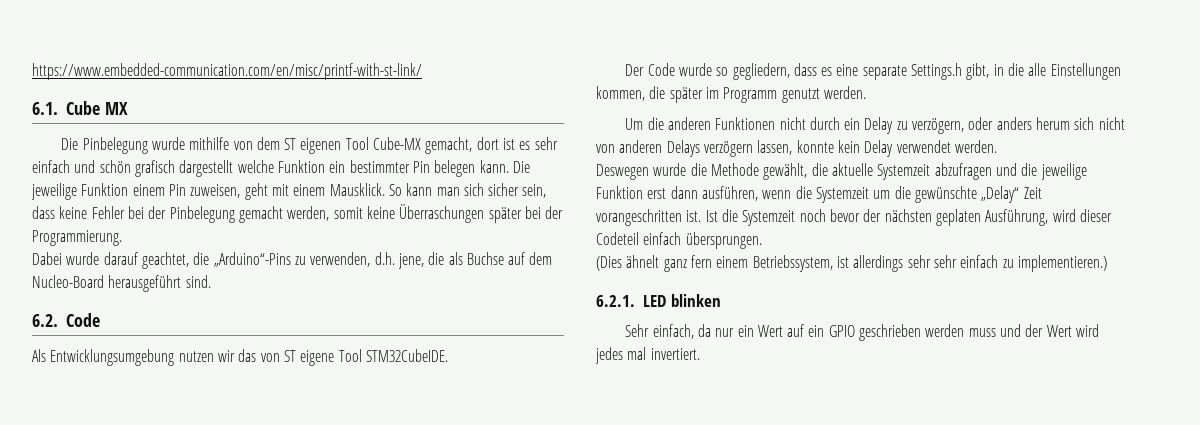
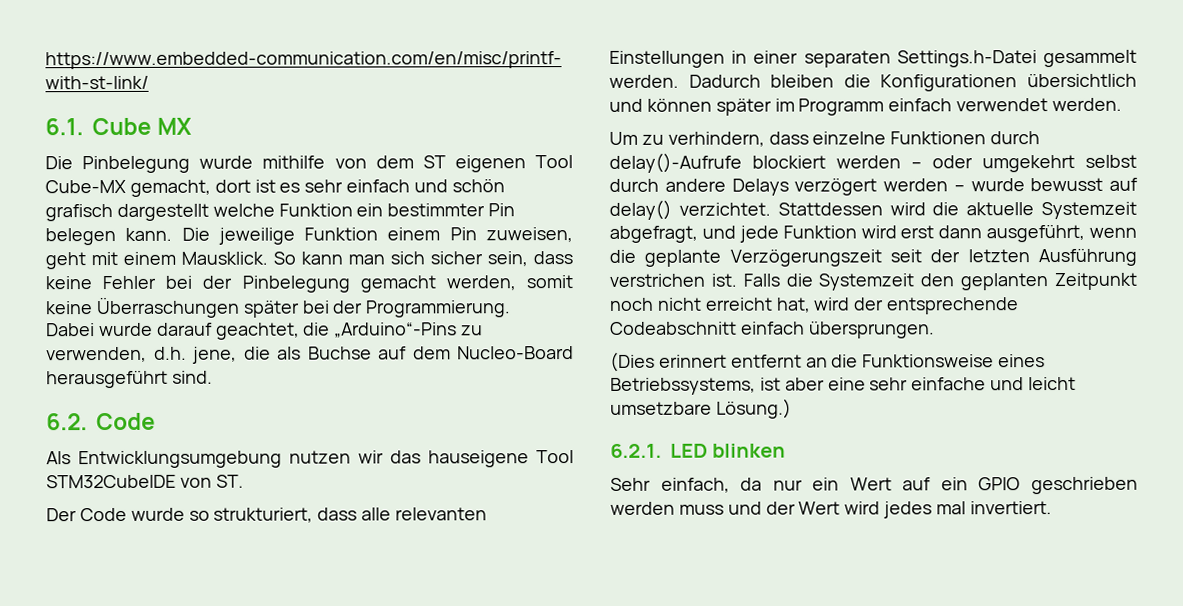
[260,349,448,366] von ST eigene Tool STM32CubeIDE. -> [428,450,574,468] [46,474,244,489] hauseigene Tool STM32CubeIDE von ST.
[732,63,1121,80] [596,86,666,101] gegliedern, dass es eine separate Settings.h gibt, in die alle Einstellungen kommen, die -> [213,507,488,523] [609,49,1137,68] [609,73,1137,92] [609,98,712,112] strukturiert, dass alle relevanten Einstellungen in einer separaten Settings.h-Datei gesammelt werden. Dadurch bleiben die Konfigurationen übersichtlich und können
[781,88,820,103] genutzt -> [888,98,1049,112] einfach verwendet
[647,117,1125,134] [596,140,997,157] [596,163,1087,180] [596,186,643,199] die anderen Funktionen nicht durch ein Delay zu verzögern, oder anders herum sich nicht von anderen Delays verzögern lassen, konnte kein Delay verwendet werden. // Deswegen wurde die Methode gewählt, die aktuelle Systemzeit abzufragen und die jeweilige Funktion -> [641,131,1041,147] [609,152,1137,173] [609,177,1138,196] [609,199,1137,220] [609,225,897,243] zu verhindern, dass einzelne Funktionen durch delay()-Aufrufe blockiert werden – oder umgekehrt selbst durch andere Delays verzögert werden – wurde bewusst auf delay() verzichtet. Stattdessen wird die aktuelle Systemzeit abgefragt, und jede Funktion wird
[701,186,758,201] ausführen, -> [986,224,1086,243] ausgeführt,
[815,186,1042,203] [596,209,1112,226] [596,232,762,249] [596,255,1107,272] Systemzeit um die gewünschte „Delay“ Zeit vorangeschritten ist. Ist die Systemzeit noch bevor der nächsten geplaten Ausführung, wird dieser Codeteil einfach übersprungen. // (Dies ähnelt ganz fern einem Betriebssystem, ist allerdings sehr sehr einfach zu implementieren.) -> [644,248,1137,267] [609,272,1137,291] [609,297,1020,315] [610,321,935,339] [610,351,1046,372] [610,376,1077,395] [610,398,792,419] geplante Verzögerungszeit seit der letzten Ausführung verstrichen ist. Falls die Systemzeit den geplanten Zeitpunkt noch nicht erreicht hat, wird der entsprechende Codeabschnitt einfach übersprungen. // (Dies erinnert entfernt an die Funktionsweise eines Betriebssystems, ist aber eine sehr einfache und leicht umsetzbare Lösung.)

